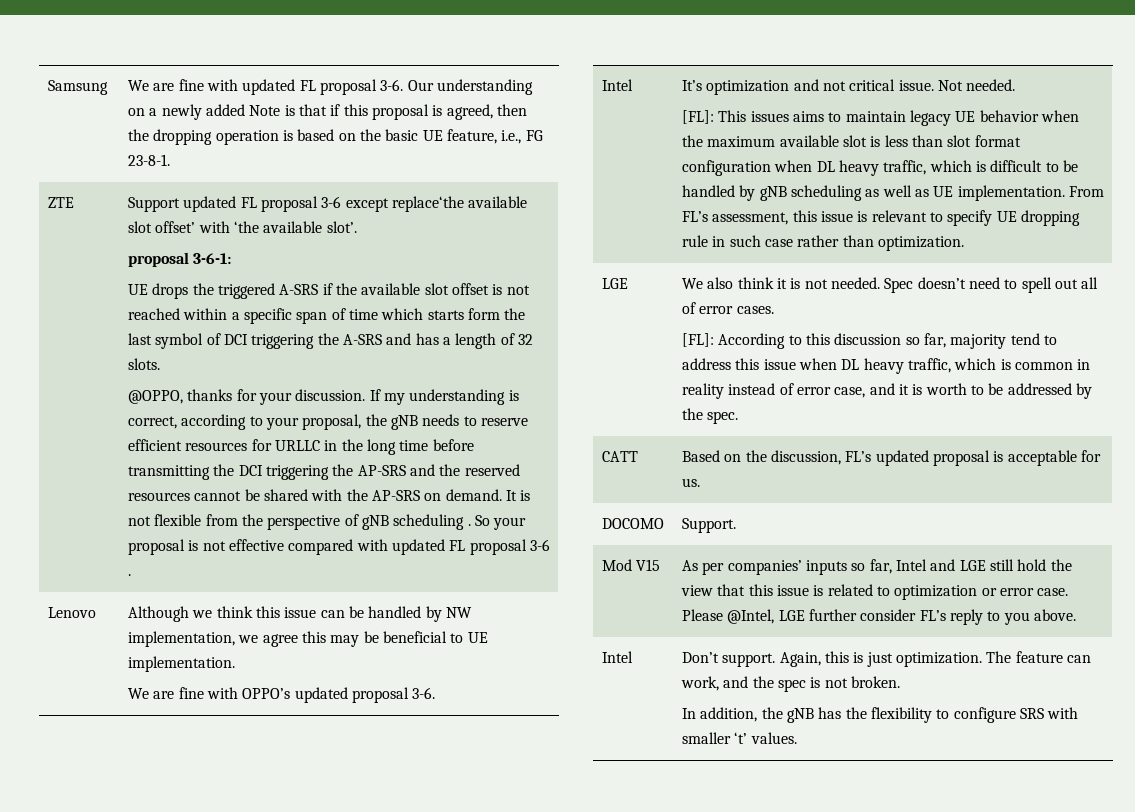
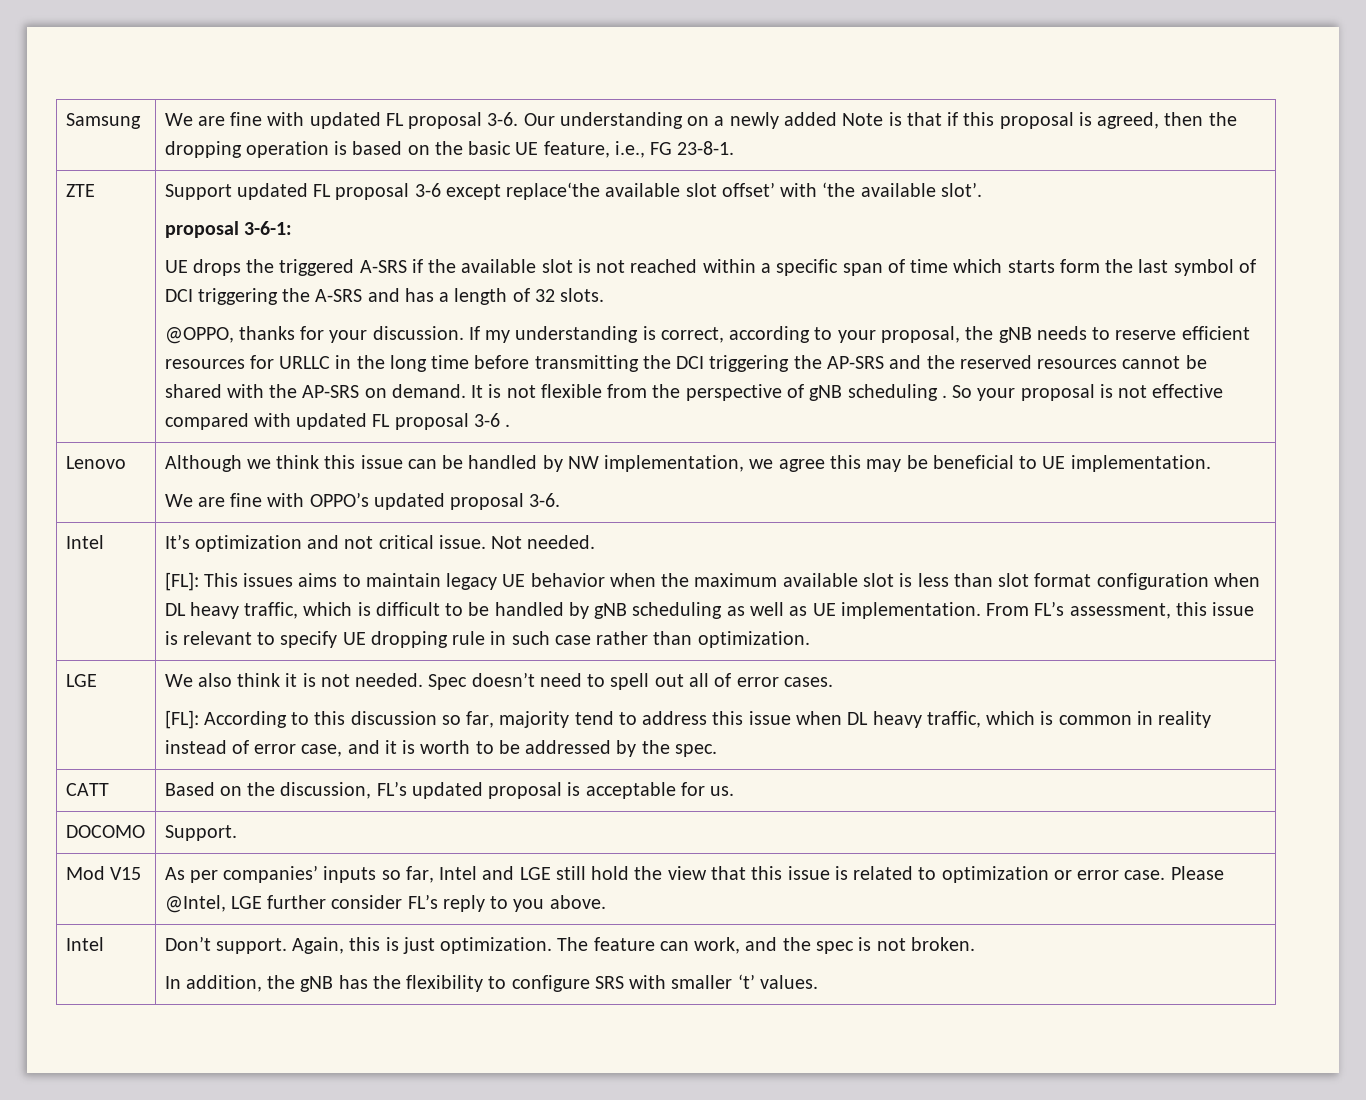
[451,283,489,295] offset -> (573, 266) none

